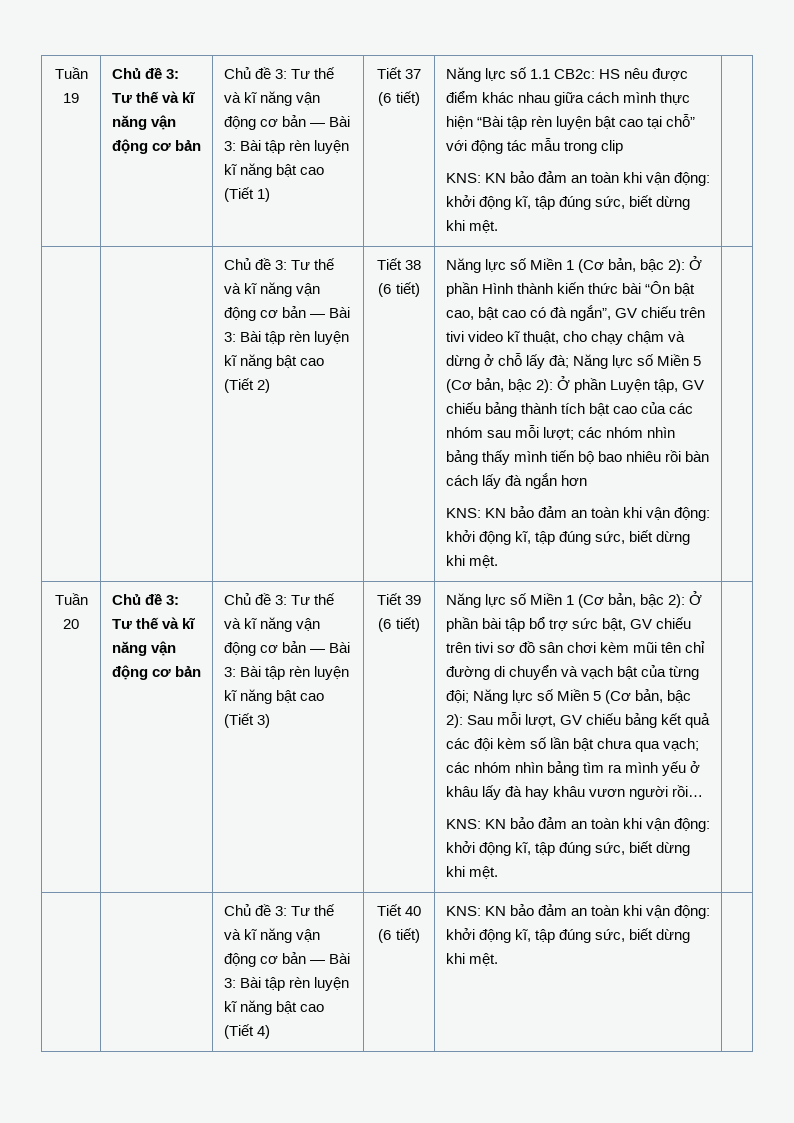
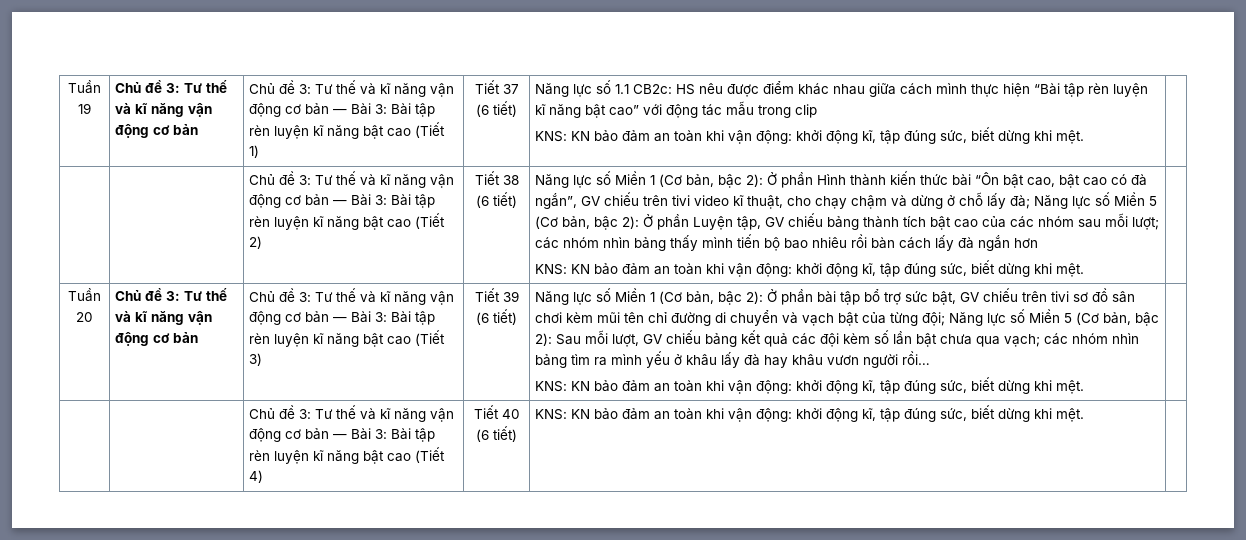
[594,114,695,129] bật cao tại chỗ” -> [535,104,640,118] kĩ năng bật cao”

